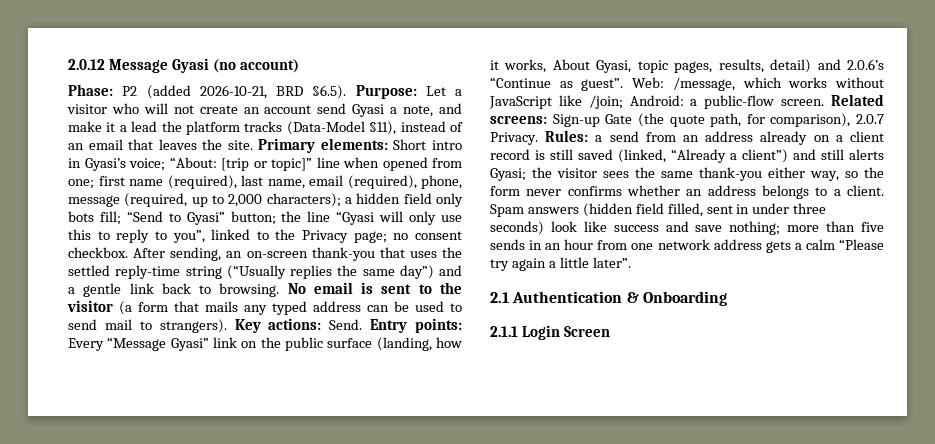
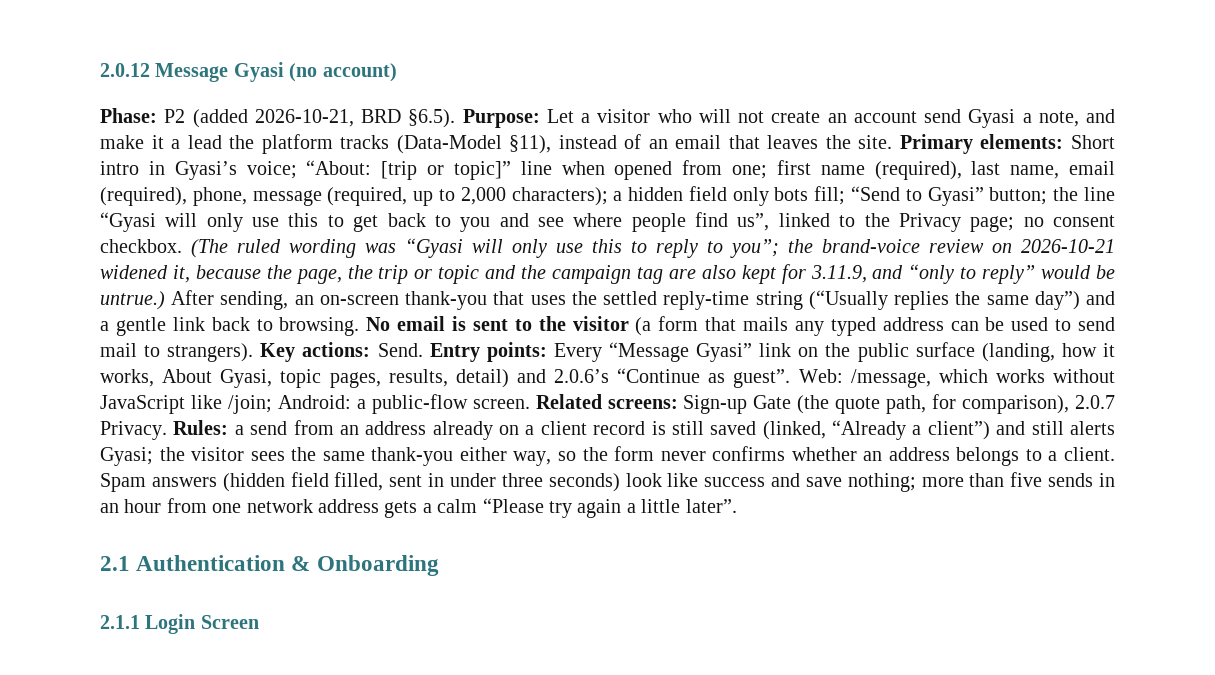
[116,229,205,243] reply to you”, -> [353,212,770,232] get back to you and see where people find us”,
(128, 252) none -> [191,238,1115,258] [100,264,1115,284] [100,291,165,310] (The ruled wording was “Gyasi will only use this to reply to you”; the brand-voice review on 2026-10-21 widened it, because the page, the trip or topic and the campaign tag are also kept for 3.11.9, and “only to reply” would be untrue.)

